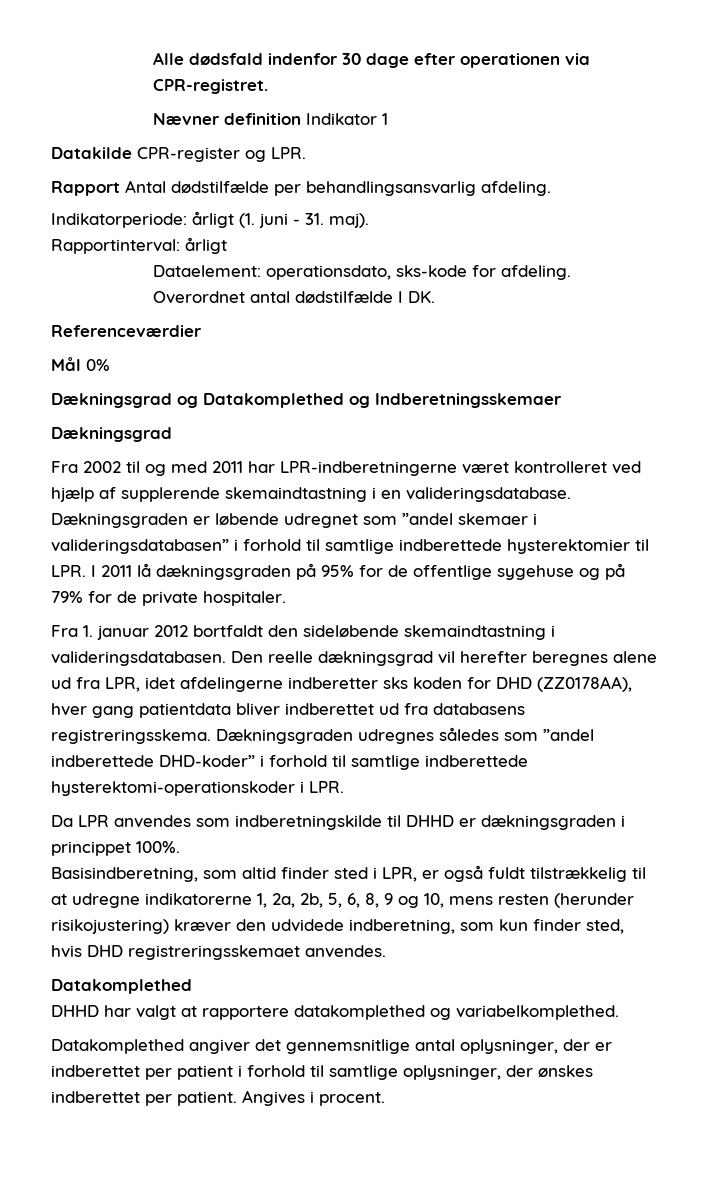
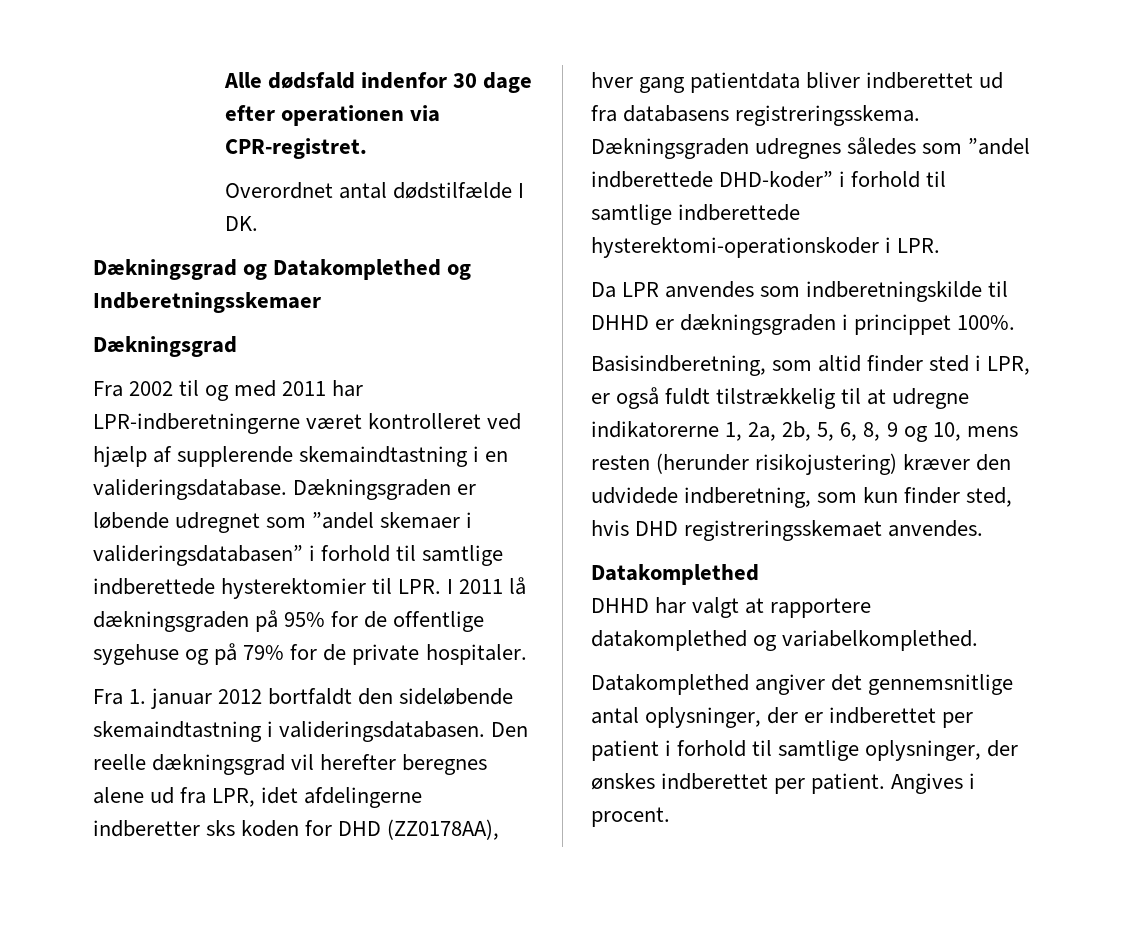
[152,113,388,125] [51,147,306,162] [51,180,551,196] [51,211,369,228] [51,237,227,254] [152,265,571,280] Nævner definition Indikator 1 // Datakilde CPR-register og LPR. // Rapport Antal dødstilfælde per behandlingsansvarlig afdeling. // Indikatorperiode: årligt (1. juni - 31. maj). // Rapportinterval: årligt // Dataelement: operationsdato, sks-kode for afdeling. -> (367, 148) none
[51,325,202,337] [51,357,110,371] // Referenceværdier // Mål 0% -> (258, 223) none

